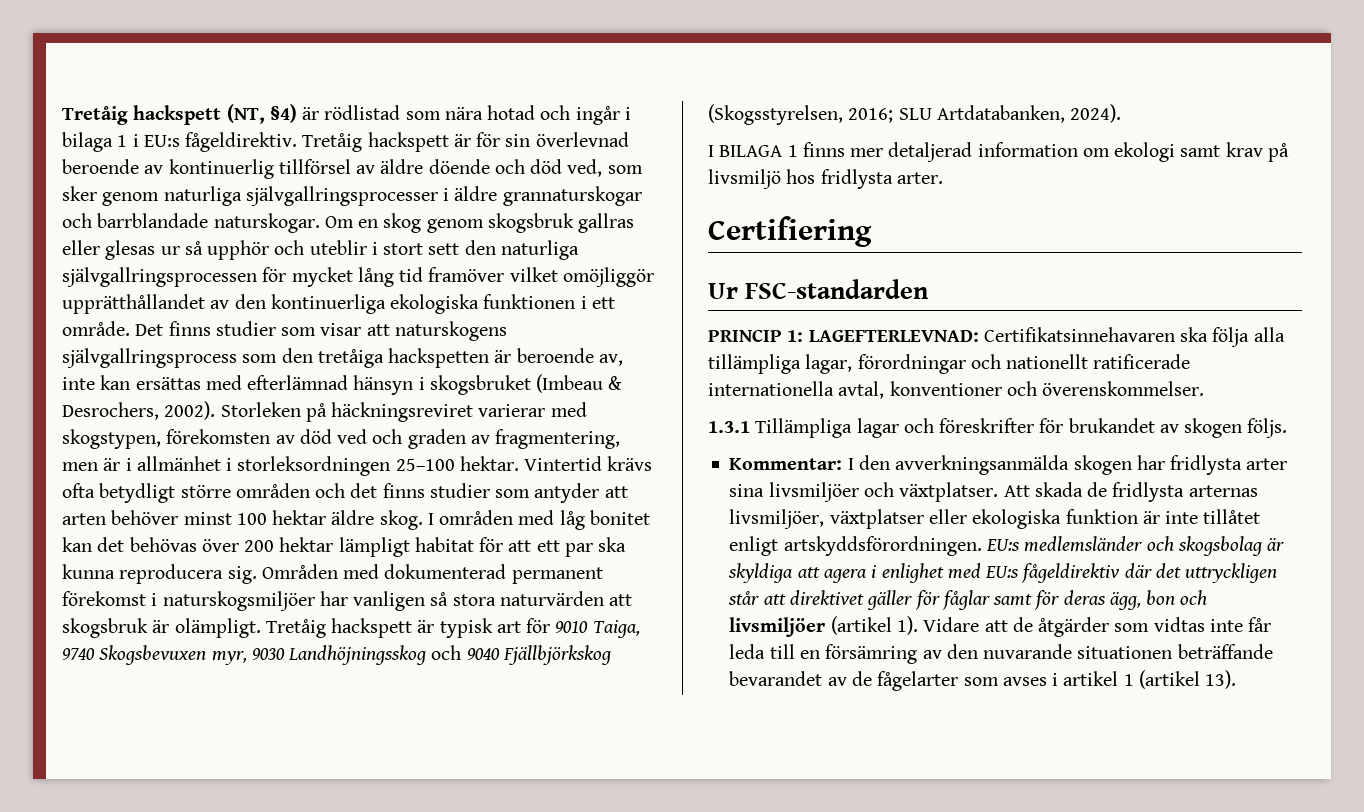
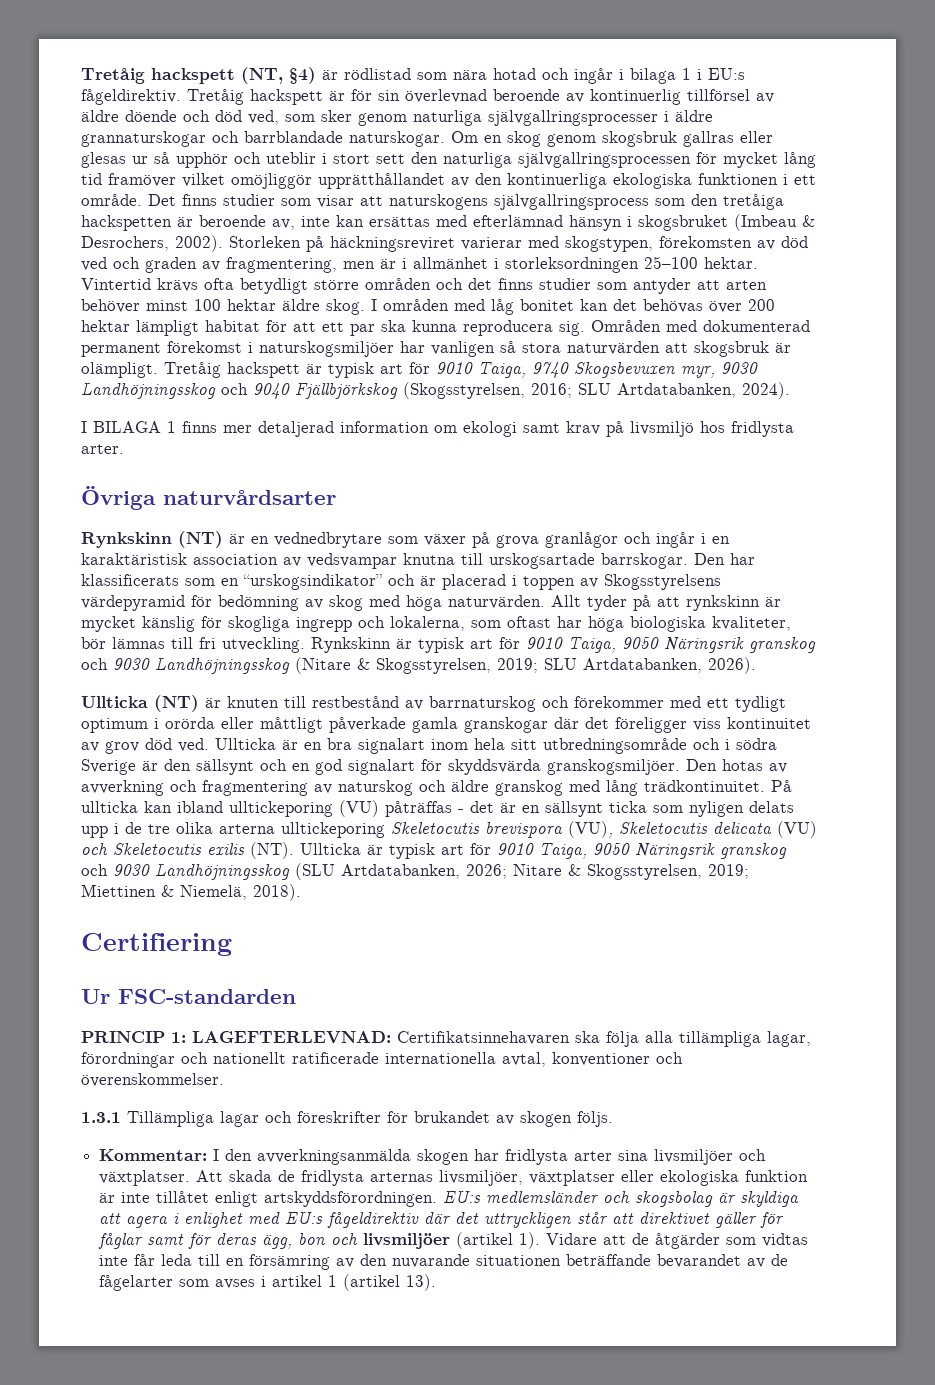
(943, 178) none -> [81,486,336,510] [81,531,730,548] [81,553,755,569] [81,574,721,590] [81,595,781,611] [81,616,791,632] [81,637,816,653] [81,657,756,674] [81,695,786,712] [81,717,811,733] [81,738,777,754] [81,759,787,775] [81,780,792,796] [81,800,794,817] [81,821,817,838] [81,842,787,859] [81,863,749,880] [81,884,301,901] // Övriga naturvårdsarter // Rynkskinn (NT) är en vednedbrytare som växer på grova granlågor och ingår i en karaktäristisk association av vedsvampar knutna till urskogsartade barrskogar. Den har klassificerats som en “urskogsindikator” och är placerad i toppen av Skogsstyrelsens värdepyramid för bedömning av skog med höga naturvärden. Allt tyder på att rynkskinn är mycket känslig för skogliga ingrepp och lokalerna, som oftast har höga biologiska kvaliteter, bör lämnas till fri utveckling. Rynkskinn är typisk art för 9010 Taiga, 9050 Näringsrik granskog och 9030 Landhöjningsskog (Nitare & Skogsstyrelsen, 2019; SLU Artdatabanken, 2026). // Ullticka (NT) är knuten till restbestånd av barrnaturskog och förekommer med ett tydligt optimum i orörda eller måttligt påverkade gamla granskogar där det föreligger viss kontinuitet av grov död ved. Ullticka är en bra signalart inom hela sitt utbredningsområde och i södra Sverige är den sällsynt och en god signalart för skyddsvärda granskogsmiljöer. Den hotas av avverkning och fragmentering av naturskog och äldre granskog med lång trädkontinuitet. På ullticka kan ibland ulltickeporing (VU) påträffas - det är en sällsynt ticka som nyligen delats upp i de tre olika arterna ulltickeporing Skeletocutis brevispora (VU), Skeletocutis delicata (VU) och Skeletocutis exilis (NT). Ullticka är typisk art för 9010 Taiga, 9050 Näringsrik granskog och 9030 Landhöjningsskog (SLU Artdatabanken, 2026; Nitare & Skogsstyrelsen, 2019; Miettinen & Niemelä, 2018).

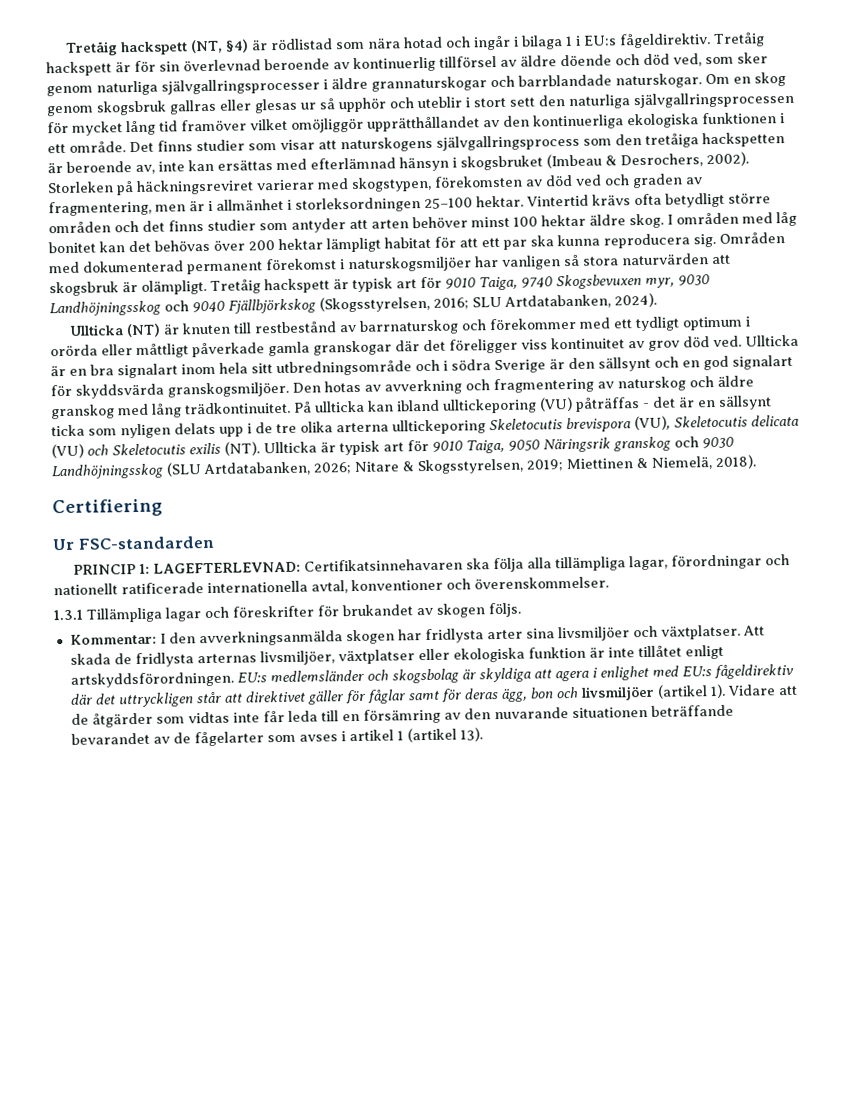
[81,421,794,437] [81,444,124,454] [81,486,336,510] [81,531,730,548] [81,553,755,569] [81,574,721,590] [81,595,781,611] [81,616,791,632] [81,637,816,653] [81,657,756,674] // I BILAGA 1 finns mer detaljerad information om ekologi samt krav på livsmiljö hos fridlysta arter. // Övriga naturvårdsarter // Rynkskinn (NT) är en vednedbrytare som växer på grova granlågor och ingår i en karaktäristisk association av vedsvampar knutna till urskogsartade barrskogar. Den har klassificerats som en “urskogsindikator” och är placerad i toppen av Skogsstyrelsens värdepyramid för bedömning av skog med höga naturvärden. Allt tyder på att rynkskinn är mycket känslig för skogliga ingrepp och lokalerna, som oftast har höga biologiska kvaliteter, bör lämnas till fri utveckling. Rynkskinn är typisk art för 9010 Taiga, 9050 Näringsrik granskog och 9030 Landhöjningsskog (Nitare & Skogsstyrelsen, 2019; SLU Artdatabanken, 2026). -> (657, 300) none

